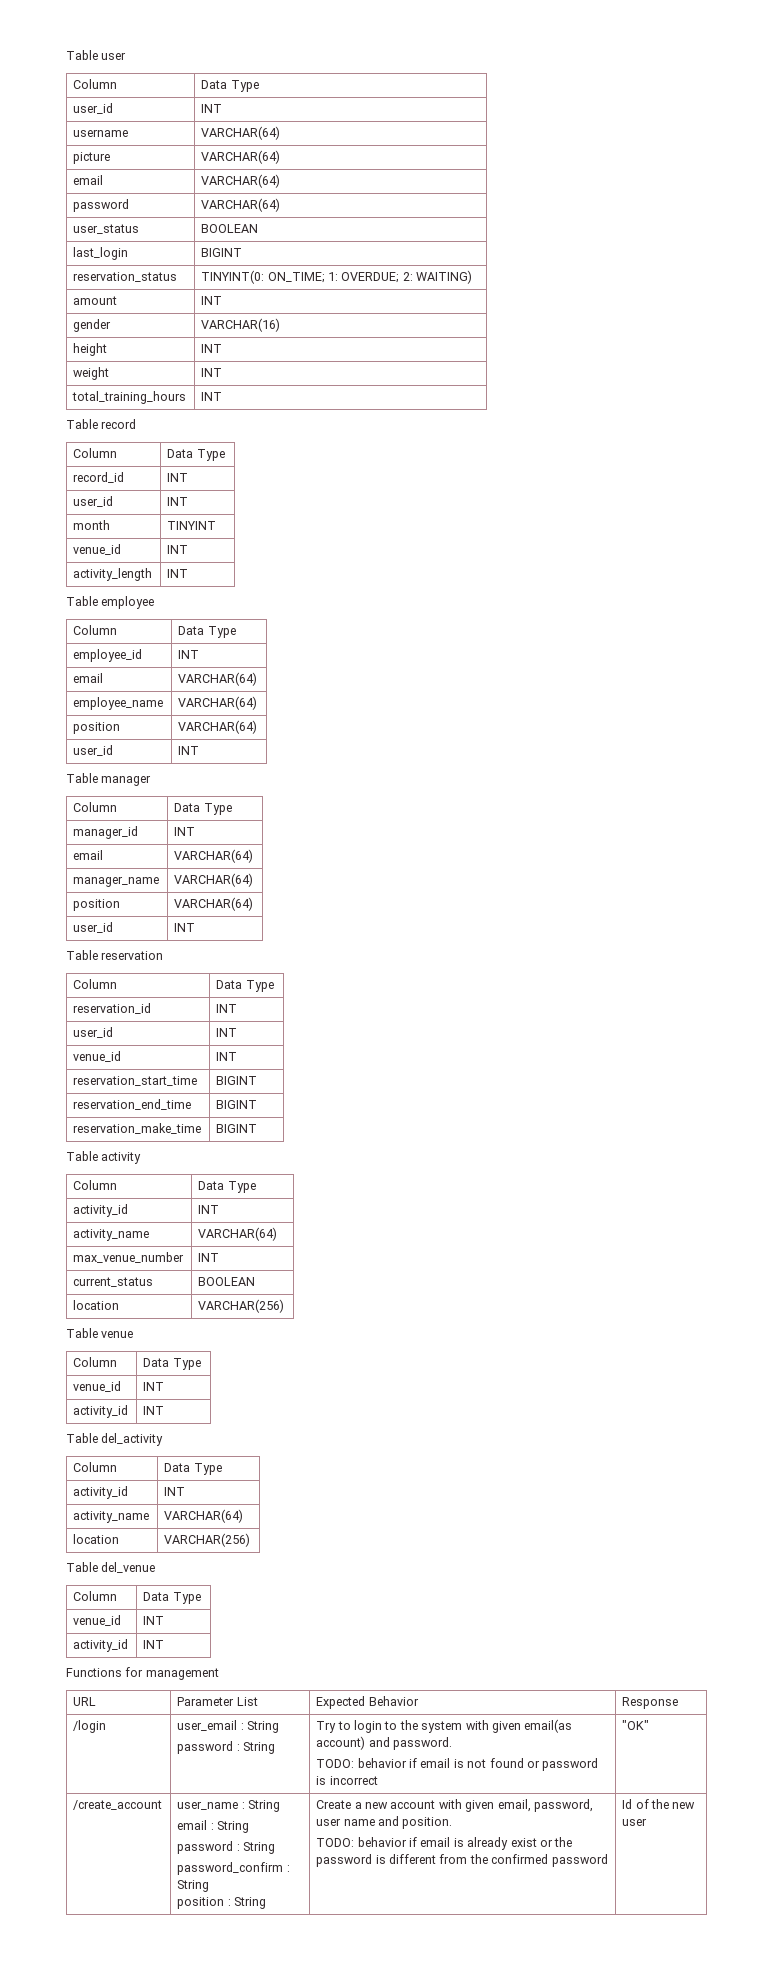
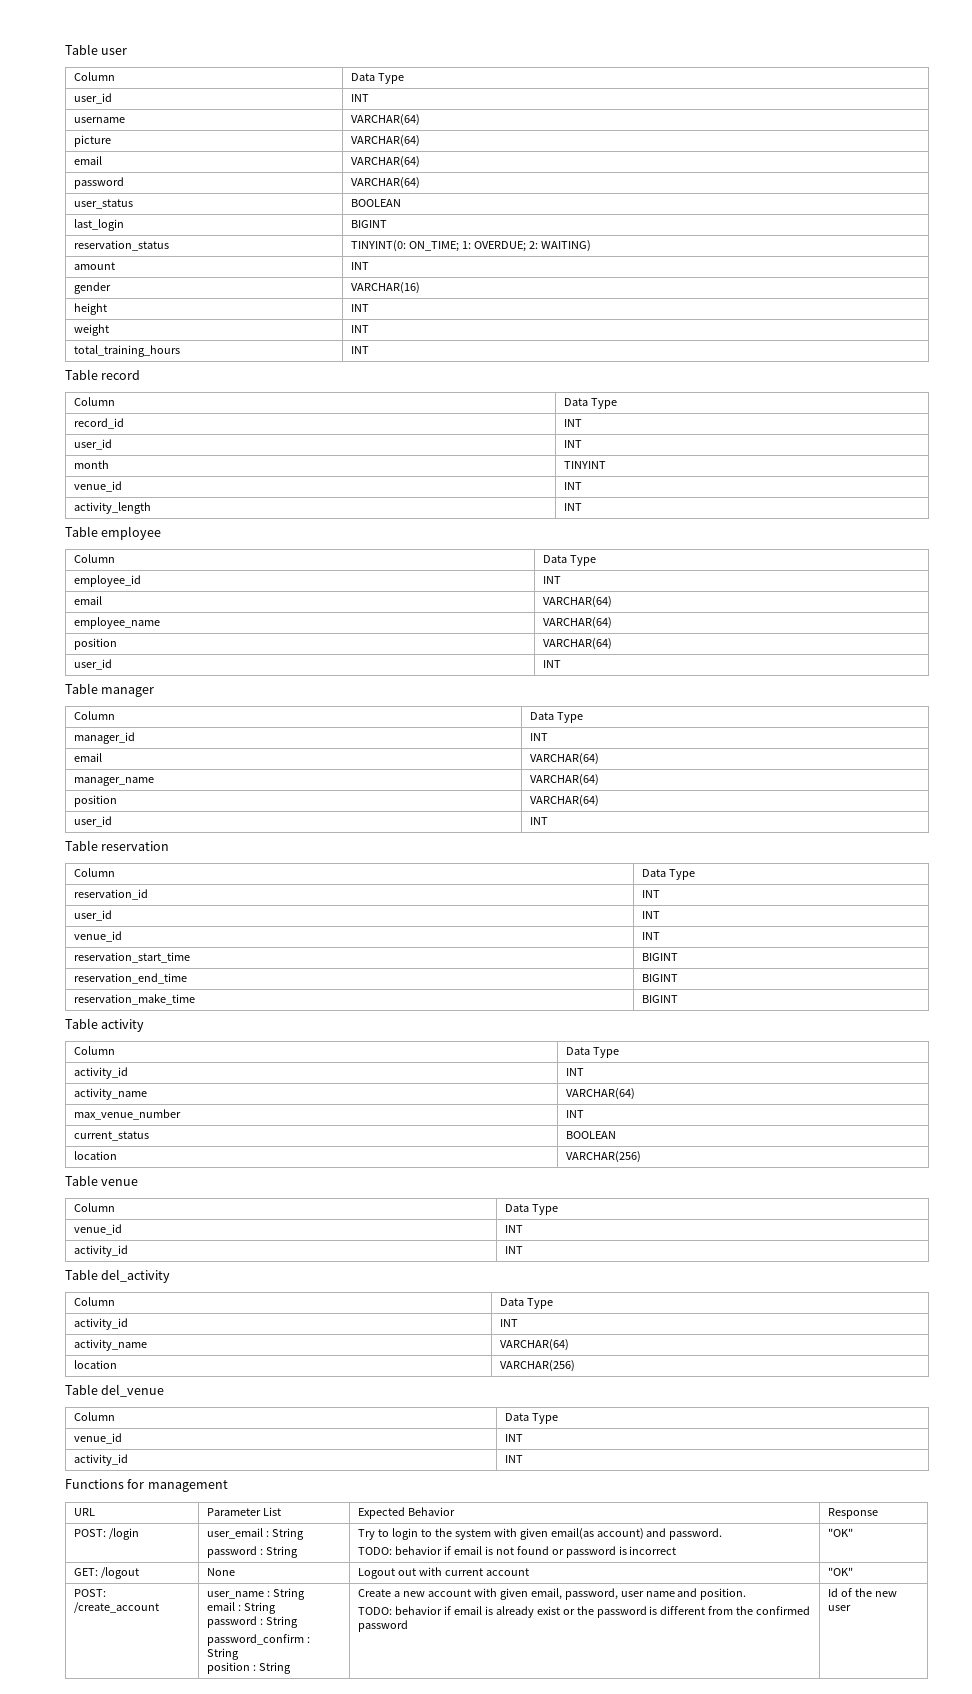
(679, 1703) none -> [73,1529,106,1537] POST:
(650, 1725) none -> [73,1567,139,1579] [206,1568,235,1576] [357,1567,529,1579] [827,1567,853,1576] [73,1589,106,1597] GET: /logout | None | Logout out with current account | "OK" // POST:

